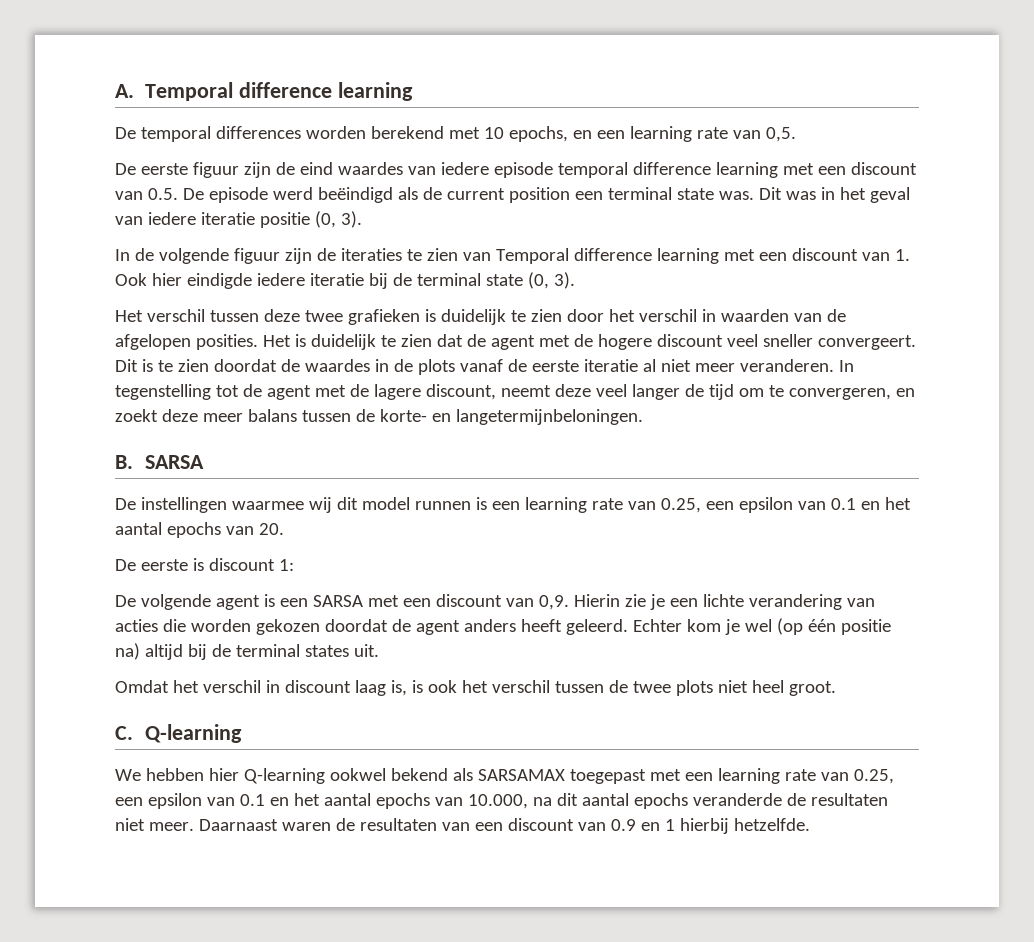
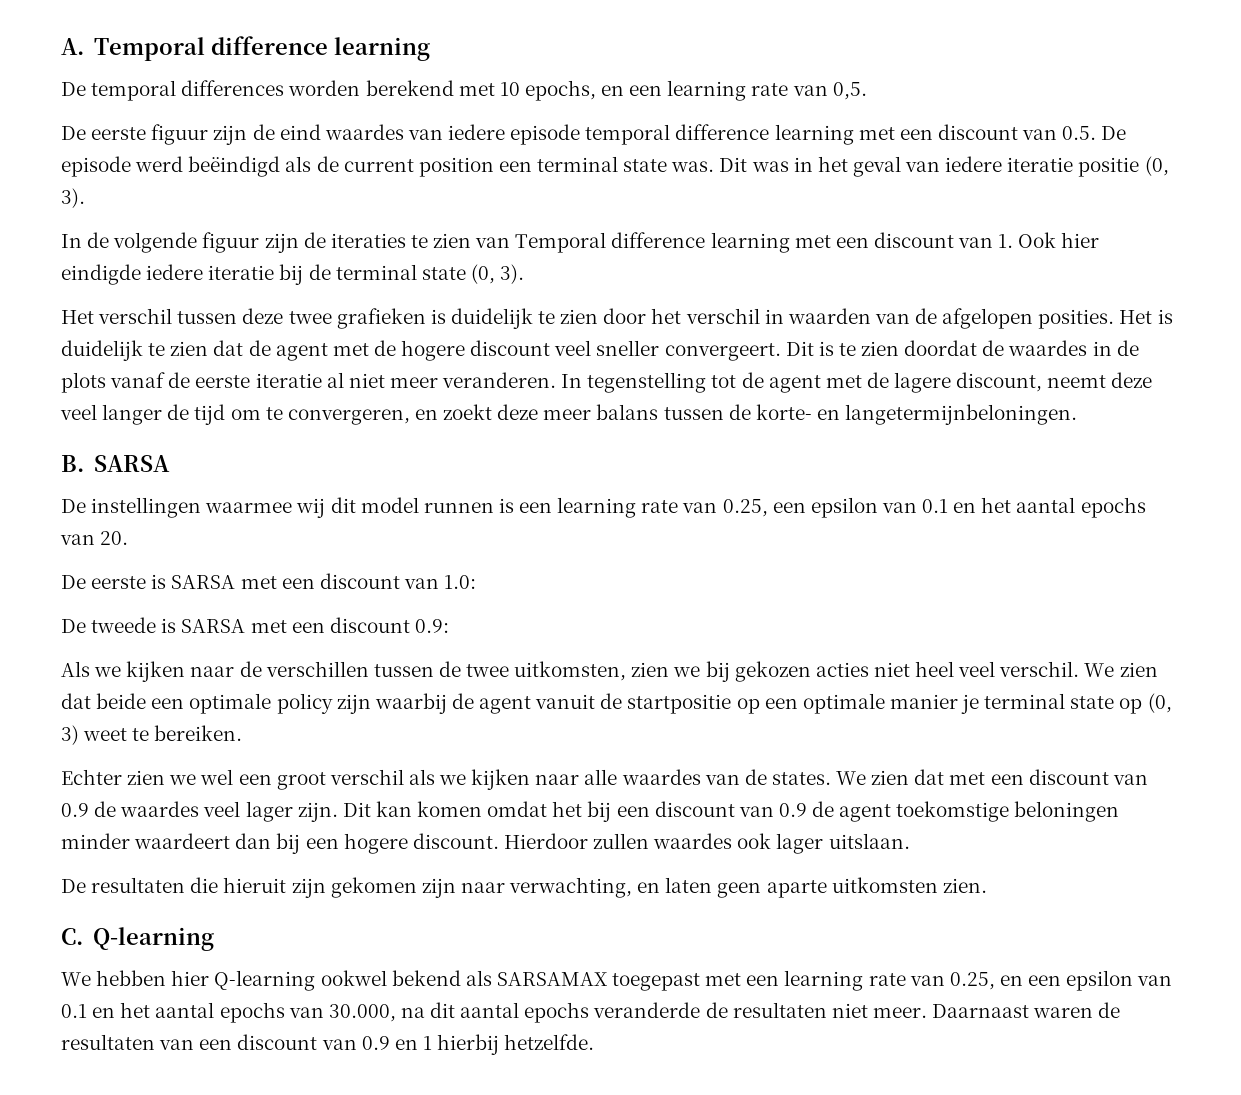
[208,558,294,571] [115,594,308,610] discount 1: // De volgende agent is een -> (167, 581) none
[538,594,875,610] [115,618,891,635] [115,643,379,660] [115,680,836,696] 0,9. Hierin zie je een lichte verandering van acties die worden gekozen doordat de agent anders heeft geleerd. Echter kom je wel (op één positie na) altijd bij de terminal states uit. // Omdat het verschil in discount laag is, is ook het verschil tussen de twee plots niet heel groot. -> [444,575,477,589] [61,617,449,633] [61,661,1158,682] [61,693,1172,714] [61,725,243,745] [61,769,1148,790] [61,801,1120,822] [61,833,910,854] [61,877,987,898] 1.0: // De tweede is SARSA met een discount 0.9: // Als we kijken naar de verschillen tussen de twee uitkomsten, zien we bij gekozen acties niet heel veel verschil. We zien dat beide een optimale policy zijn waarbij de agent vanuit de startpositie op een optimale manier je terminal state op (0, 3) weet te bereiken. // Echter zien we wel een groot verschil als we kijken naar alle waardes van de states. We zien dat met een discount van 0.9 de waardes veel lager zijn. Dit kan komen omdat het bij een discount van 0.9 de agent toekomstige beloningen minder waardeert dan bij een hogere discount. Hierdoor zullen waardes ook lager uitslaan. // De resultaten die hieruit zijn gekomen zijn naar verwachting, en laten geen aparte uitkomsten zien.
[115,793,528,809] een epsilon van 0.1 en het aantal epochs van 10.000, -> [999,970,1173,991] [61,1002,396,1023] en een epsilon van 0.1 en het aantal epochs van 30.000,

